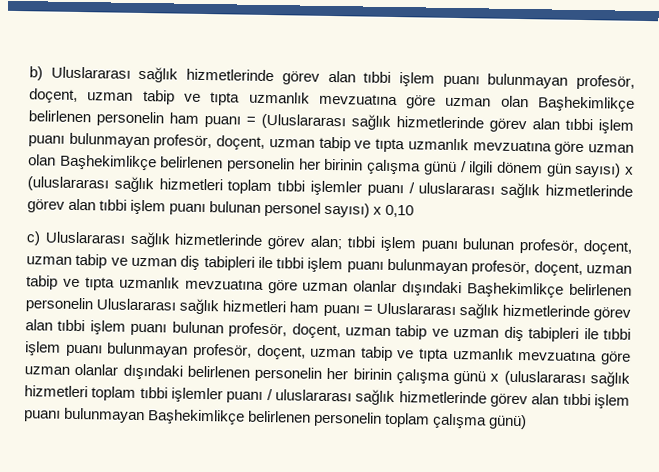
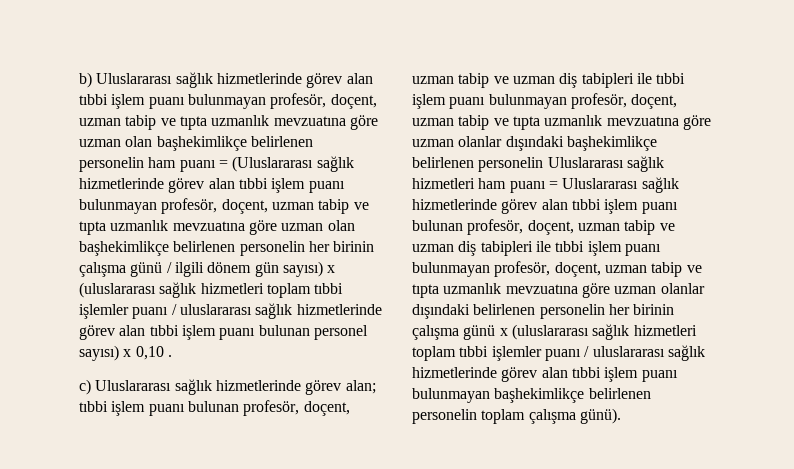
[538,96,635,112] Başhekimlikçe -> [156,136,247,151] başhekimlikçe
[59,154,157,171] Başhekimlikçe -> [79,241,169,256] başhekimlikçe
(415, 211) none -> [167,355,172,357] .
[467,282,565,298] Başhekimlikçe -> [566,136,657,151] başhekimlikçe
[148,409,246,425] Başhekimlikçe -> [494,388,585,403] başhekimlikçe
[488,414,528,430] günü) -> [579,408,621,424] günü).

